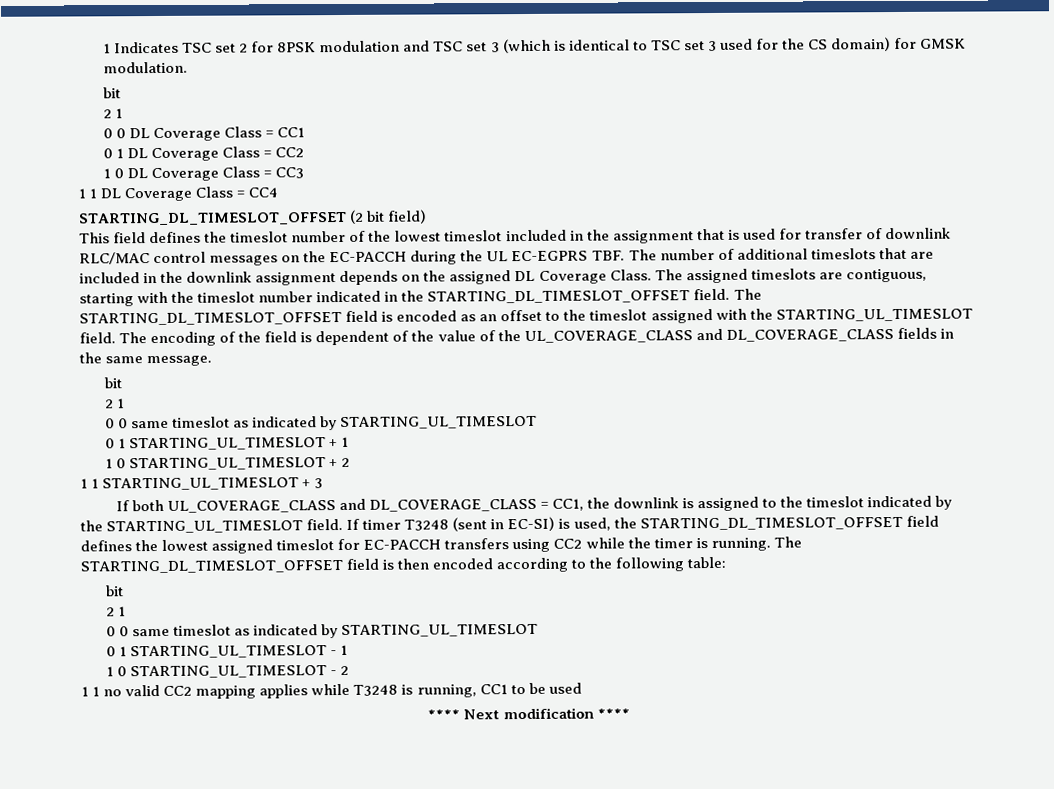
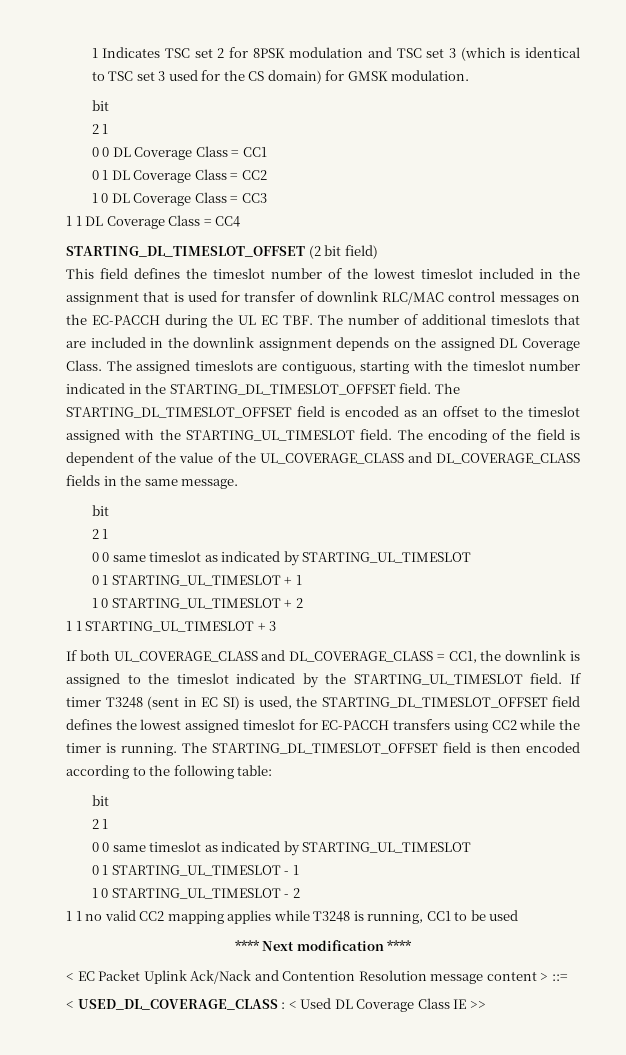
[511,250,589,262] EC-EGPRS -> [261,315,278,325] EC
[507,516,556,532] EC-SI) -> [201,696,240,710] EC SI)
(630, 713) none -> [66,970,568,984] [66,998,486,1012] // < EC Packet Uplink Ack/Nack and Contention Resolution message content > ::= // < USED_DL_COVERAGE_CLASS : < Used DL Coverage Class IE >>

